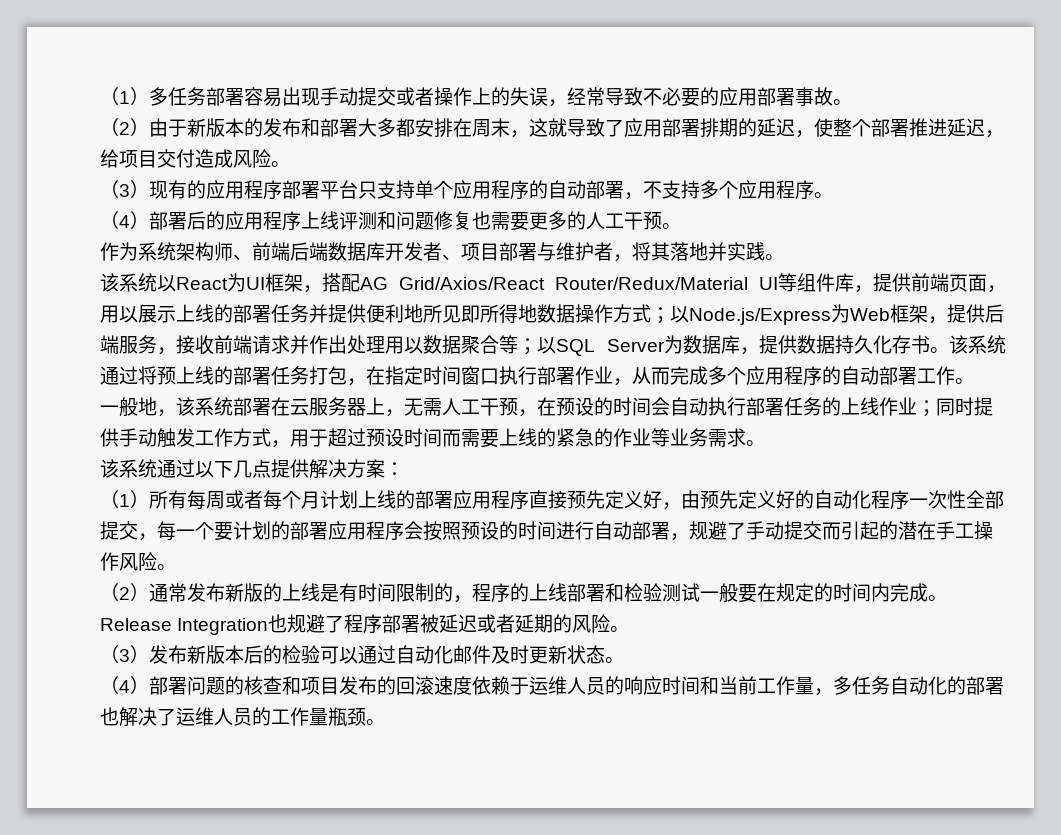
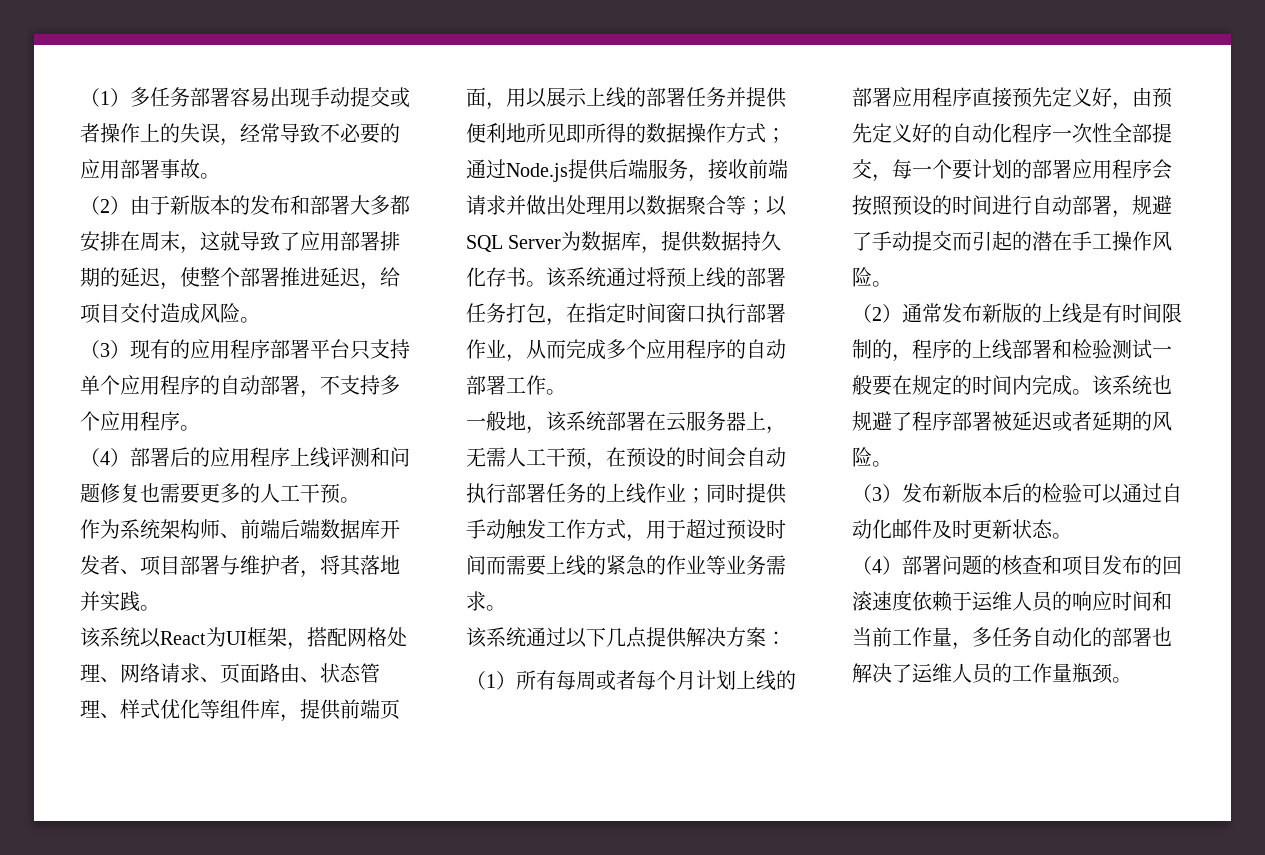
[360,277,778,290] AG Grid/Axios/React Router/Redux/Material UI -> [347,627,407,647] [80,663,380,683] [80,699,200,719] 网格处理、网络请求、页面路由、状态管理、样式优化
[518,304,537,323] 地 -> [626,123,646,143] 的
[670,304,947,325] 以Node.js/Express为Web框架， -> [466,159,568,182] 通过Node.js
[309,335,328,354] 作 -> [526,195,546,215] 做
[100,618,269,635] Release Integration -> [1092,375,1152,396] 该系统

